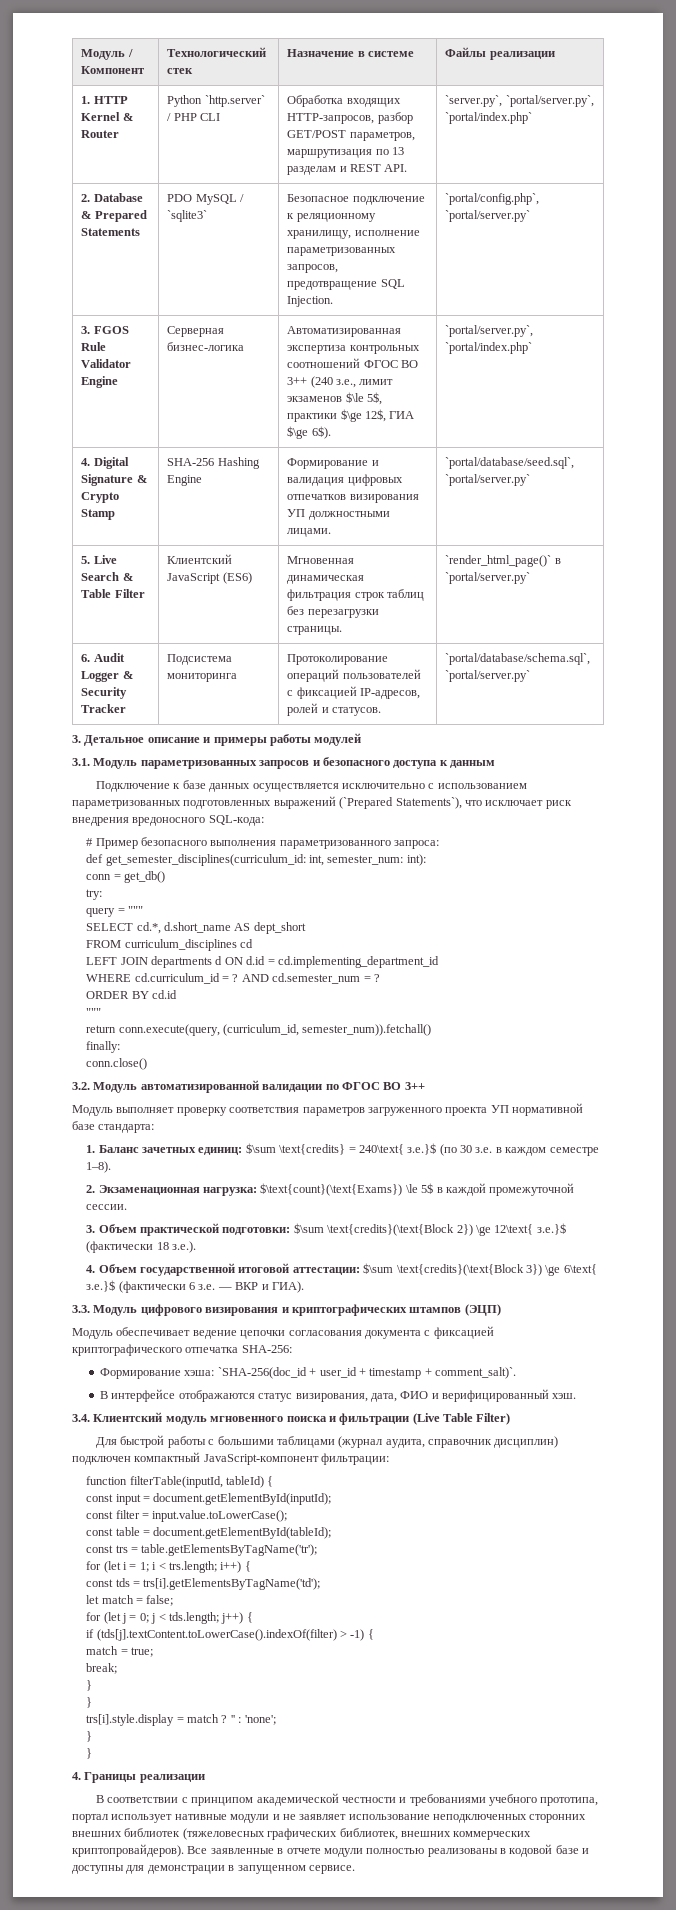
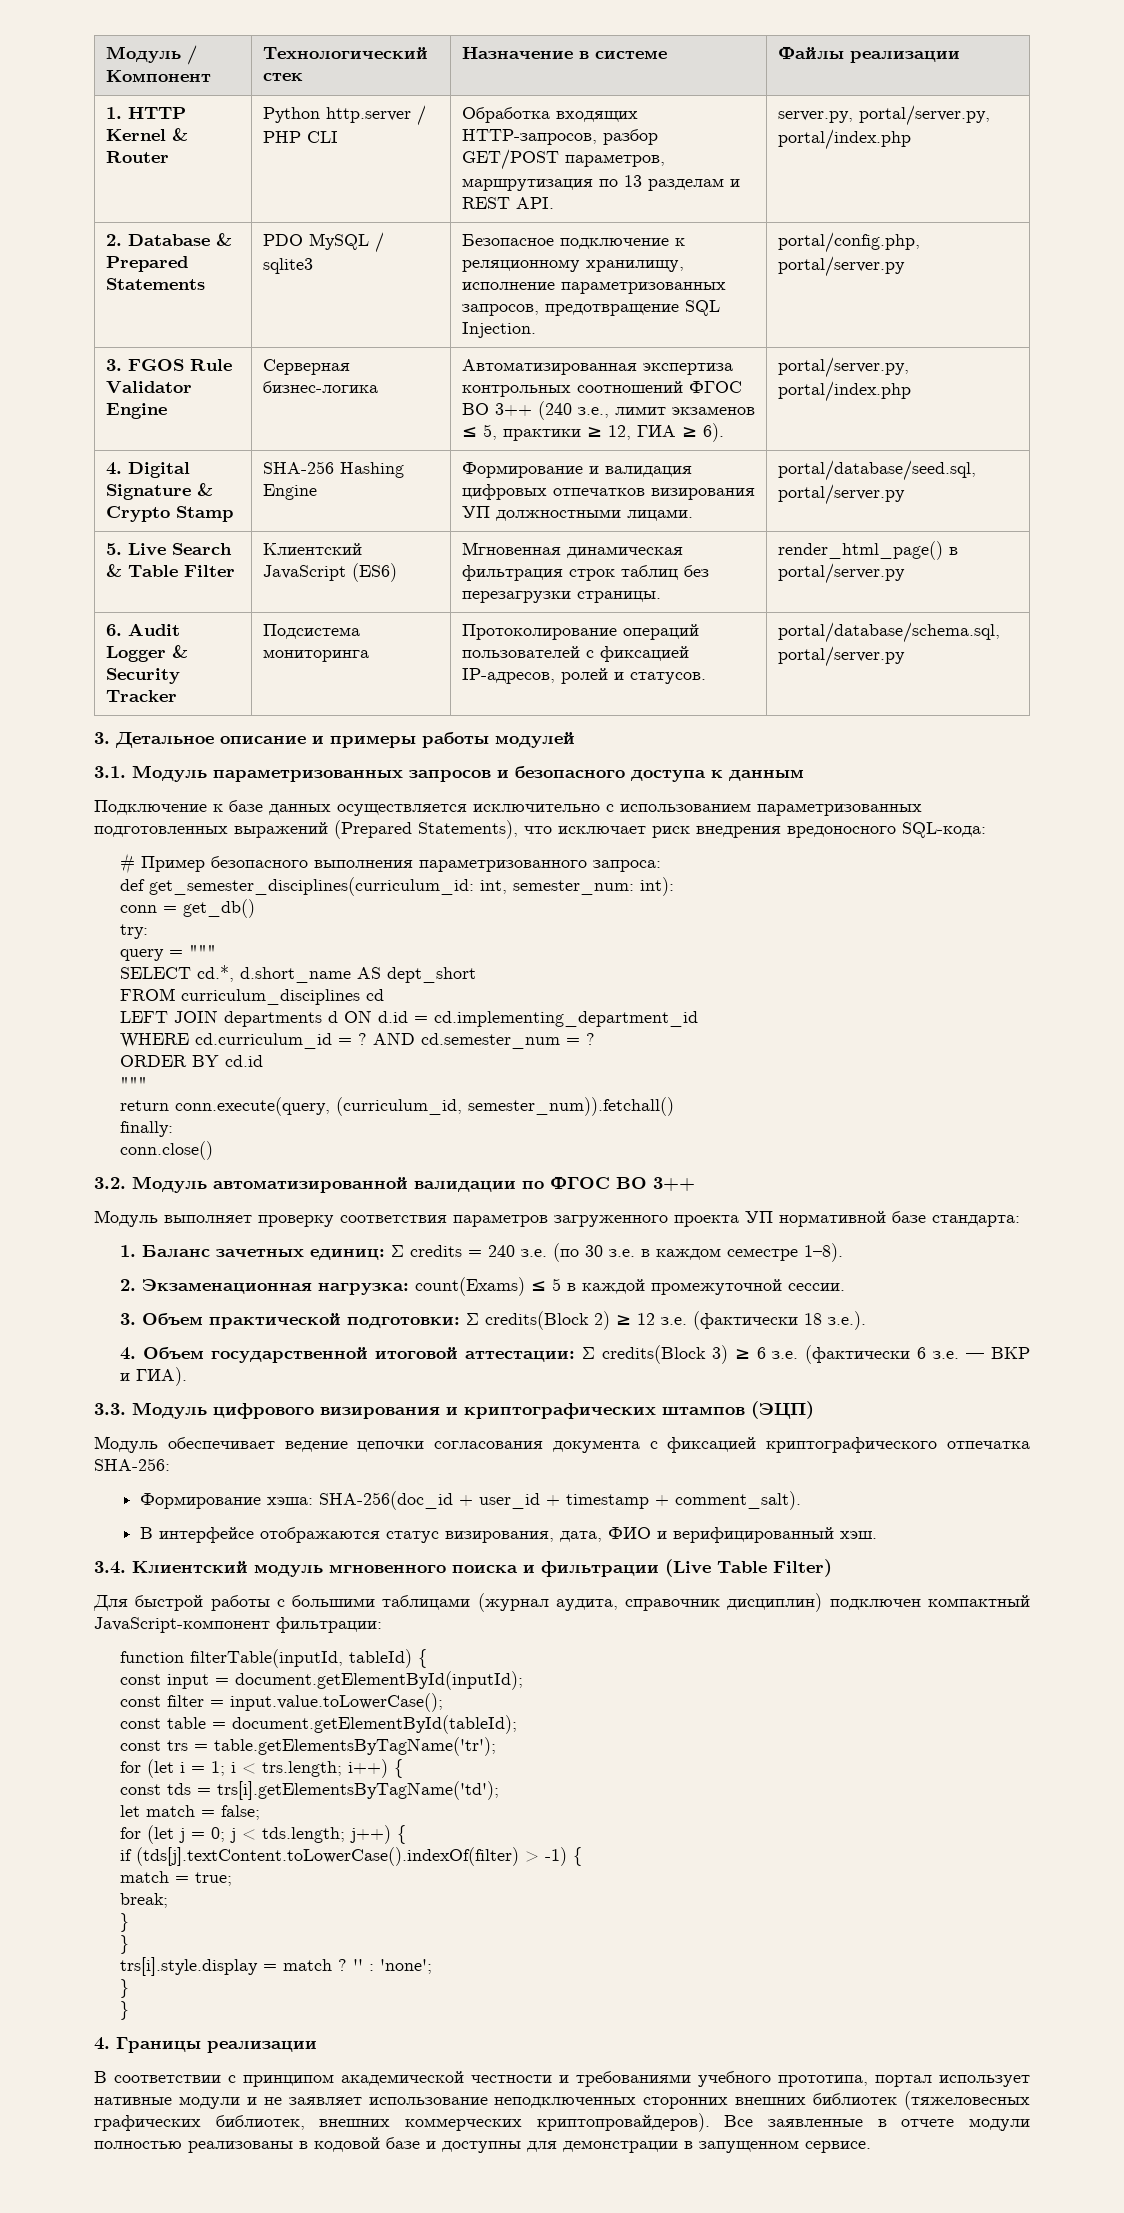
[204,95,265,107] `http.server` -> [325,107,411,123] http.server
[445,95,594,107] [445,112,533,124] `server.py`, `portal/server.py`, `portal/index.php` -> [777,105,990,126] [777,129,911,150] server.py, portal/server.py, portal/index.php
[167,210,208,222] `sqlite3` -> [262,258,313,274] sqlite3
[445,193,540,205] [445,210,531,222] `portal/config.php`, `portal/server.py` -> [777,232,920,253] [777,256,905,277] portal/config.php, portal/server.py
[345,392,383,405] [287,409,415,422] [287,426,331,439] [445,325,534,337] [445,342,533,354] $\le 5$, практики $\ge 12$, ГИА $\ge 6$). | `portal/server.py`, `portal/index.php` -> [461,423,724,442] [777,357,909,378] [777,381,911,402] ≤ 5, практики ≥ 12, ГИА ≥ 6). | portal/server.py, portal/index.php
[445,457,575,469] [445,474,531,486] `portal/database/seed.sql`, `portal/server.py` -> [777,460,976,481] [777,484,905,505] portal/database/seed.sql, portal/server.py
[445,555,561,567] [445,572,531,584] `render_html_page()` в `portal/server.py` -> [777,541,958,560] [777,563,905,584] render_html_page() в portal/server.py
[445,653,591,665] [445,670,531,682] `portal/database/schema.sql`, `portal/server.py` -> [777,622,1000,643] [777,646,905,667] portal/database/schema.sql, portal/server.py
[339,797,462,809] (`Prepared Statements`), -> [334,820,518,839] (Prepared Statements),
[245,1143,437,1155] $\sum \text{credits} = 240\text{ з.е.}$ -> [391,1245,548,1257] Σ credits = 240 з.е.
[260,1183,434,1196] $\text{count}(\text{Exams}) \le 5$ -> [415,1277,562,1296] count(Exams) ≤ 5
[293,1223,566,1236] $\sum \text{credits}(\text{Block 2}) \ge 12\text{ з.е.}$ -> [466,1311,688,1330] Σ credits(Block 2) ≥ 12 з.е.
[363,1263,597,1276] [86,1280,116,1292] $\sum \text{credits}(\text{Block 3}) \ge 6\text{ з.е.}$ -> [581,1345,799,1364] Σ credits(Block 3) ≥ 6 з.е.
[217,1367,307,1379] `SHA-256(doc_id -> [318,1491,453,1510] SHA-256(doc_id
[435,1367,517,1379] comment_salt)`. -> [674,1491,801,1510] comment_salt).

